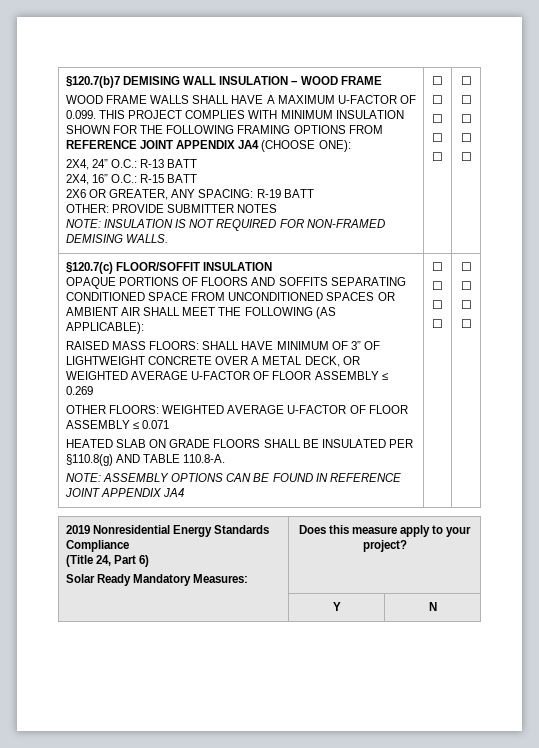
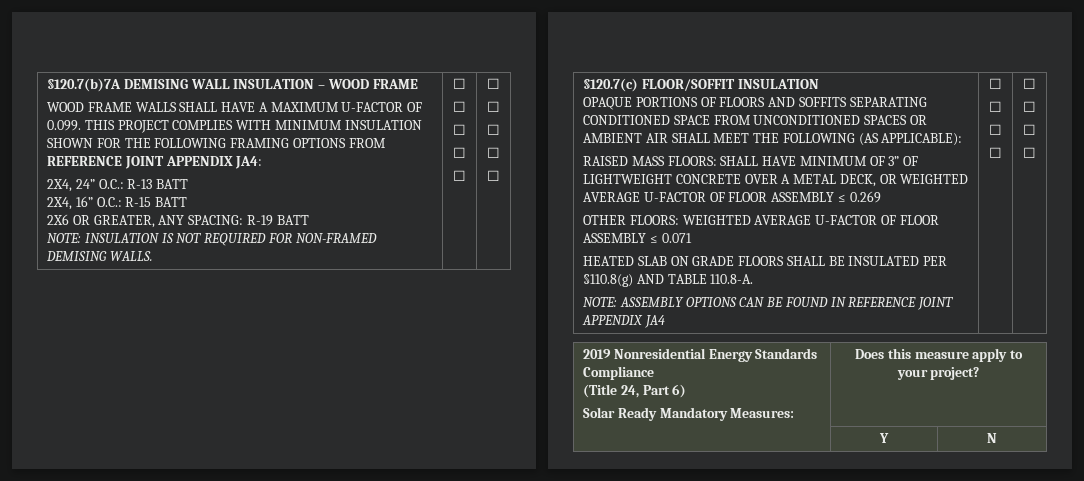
[66,76,121,88] §120.7(b)7 -> [46,78,121,92] §120.7(b)7A
[238,140,351,152] JA4 (CHOOSE ONE): -> [235,156,263,169] JA4:
[66,204,278,213] // OTHER: PROVIDE SUBMITTER NOTES -> (309, 220) none

